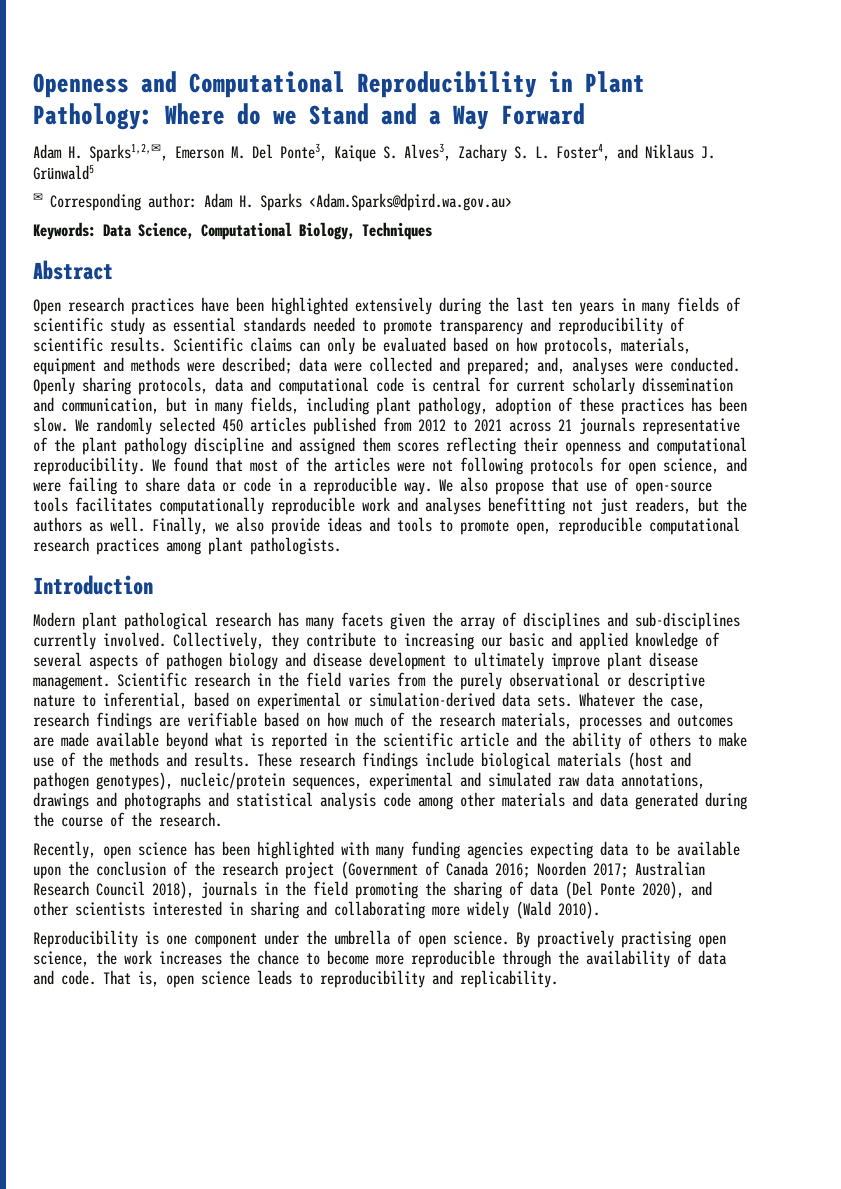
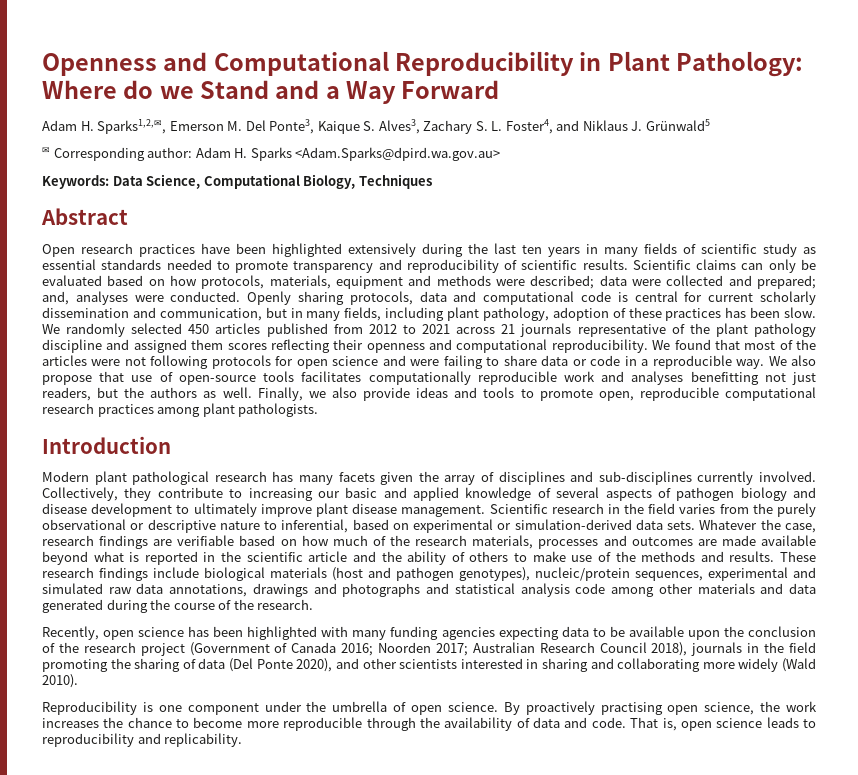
[663,458,719,474] science, -> [332,356,379,366] science

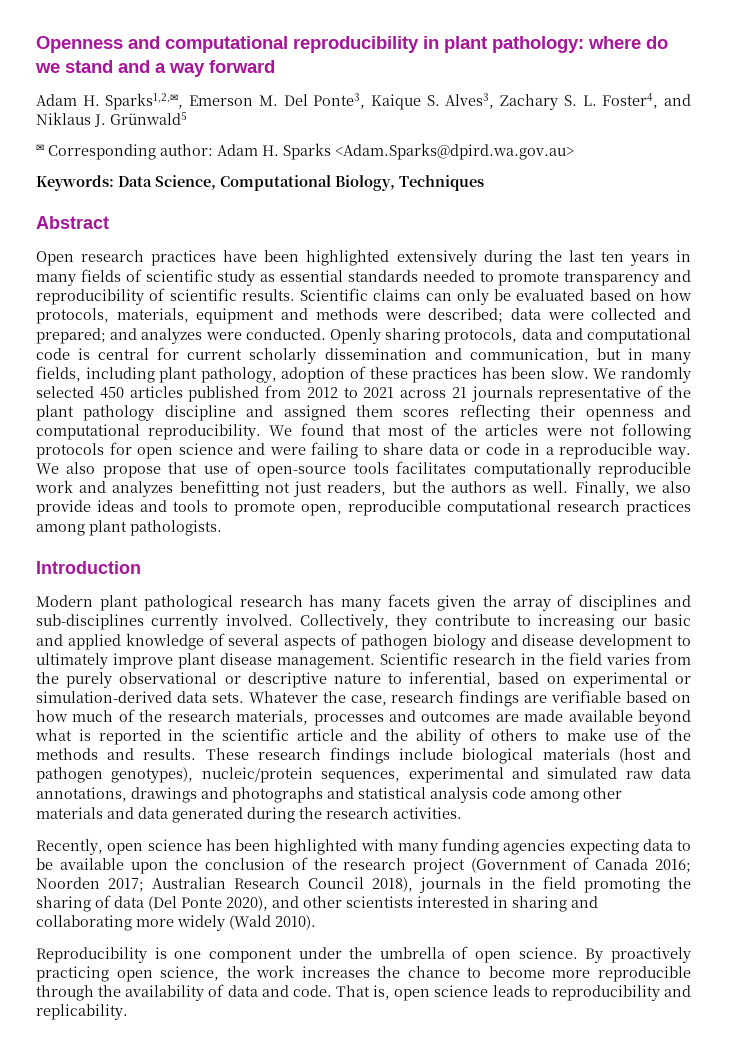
[213,51,804,77] [42,80,117,99] Computational Reproducibility in Plant Pathology: Where -> [165,36,641,53] computational reproducibility in plant pathology: where
[200,80,270,99] Stand -> [65,60,113,73] stand
[346,80,500,104] Way Forward -> [169,60,275,77] way forward
[42,291,128,305] and, analyses -> [110,328,203,344] and analyzes
[631,371,684,385] analyses -> [112,481,174,497] analyzes
[173,599,314,610] course of the research. -> [326,807,462,819] research activities.
[600,702,663,715] practising -> [36,966,109,982] practicing

